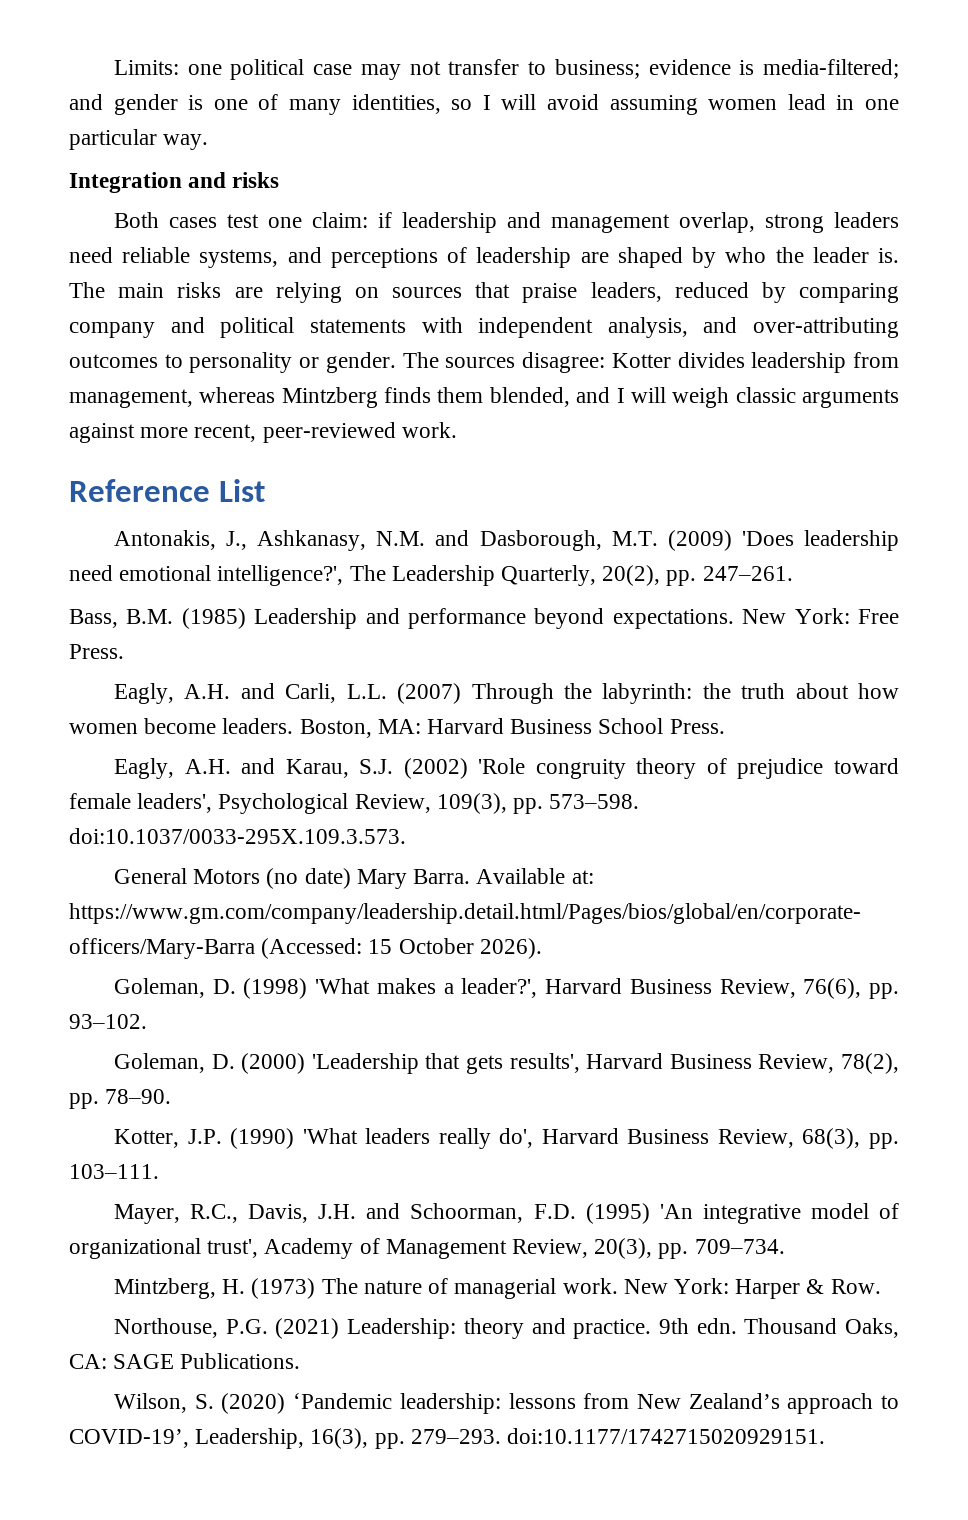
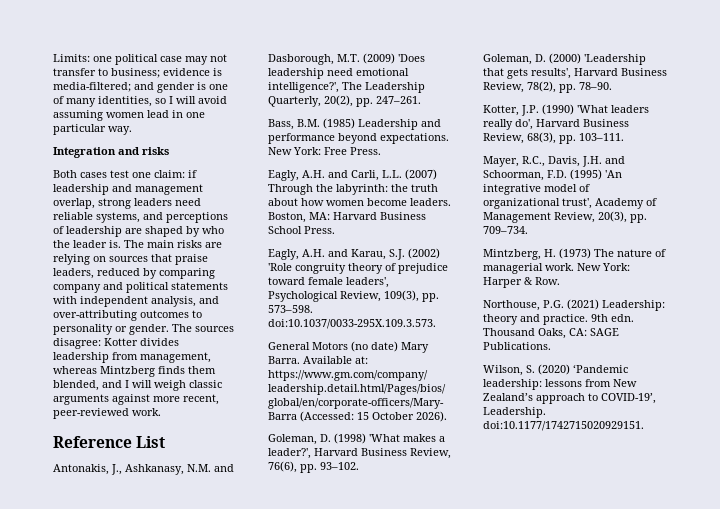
[195,1428,501,1449] Leadership, 16(3), pp. 279–293. -> [483,407,546,418] Leadership.

